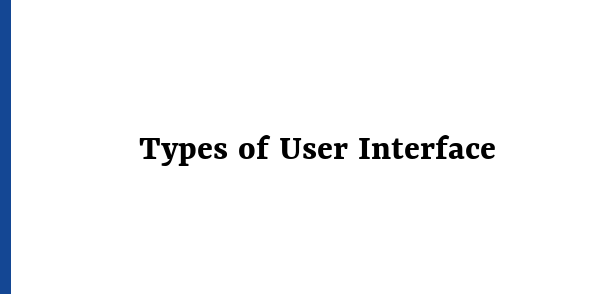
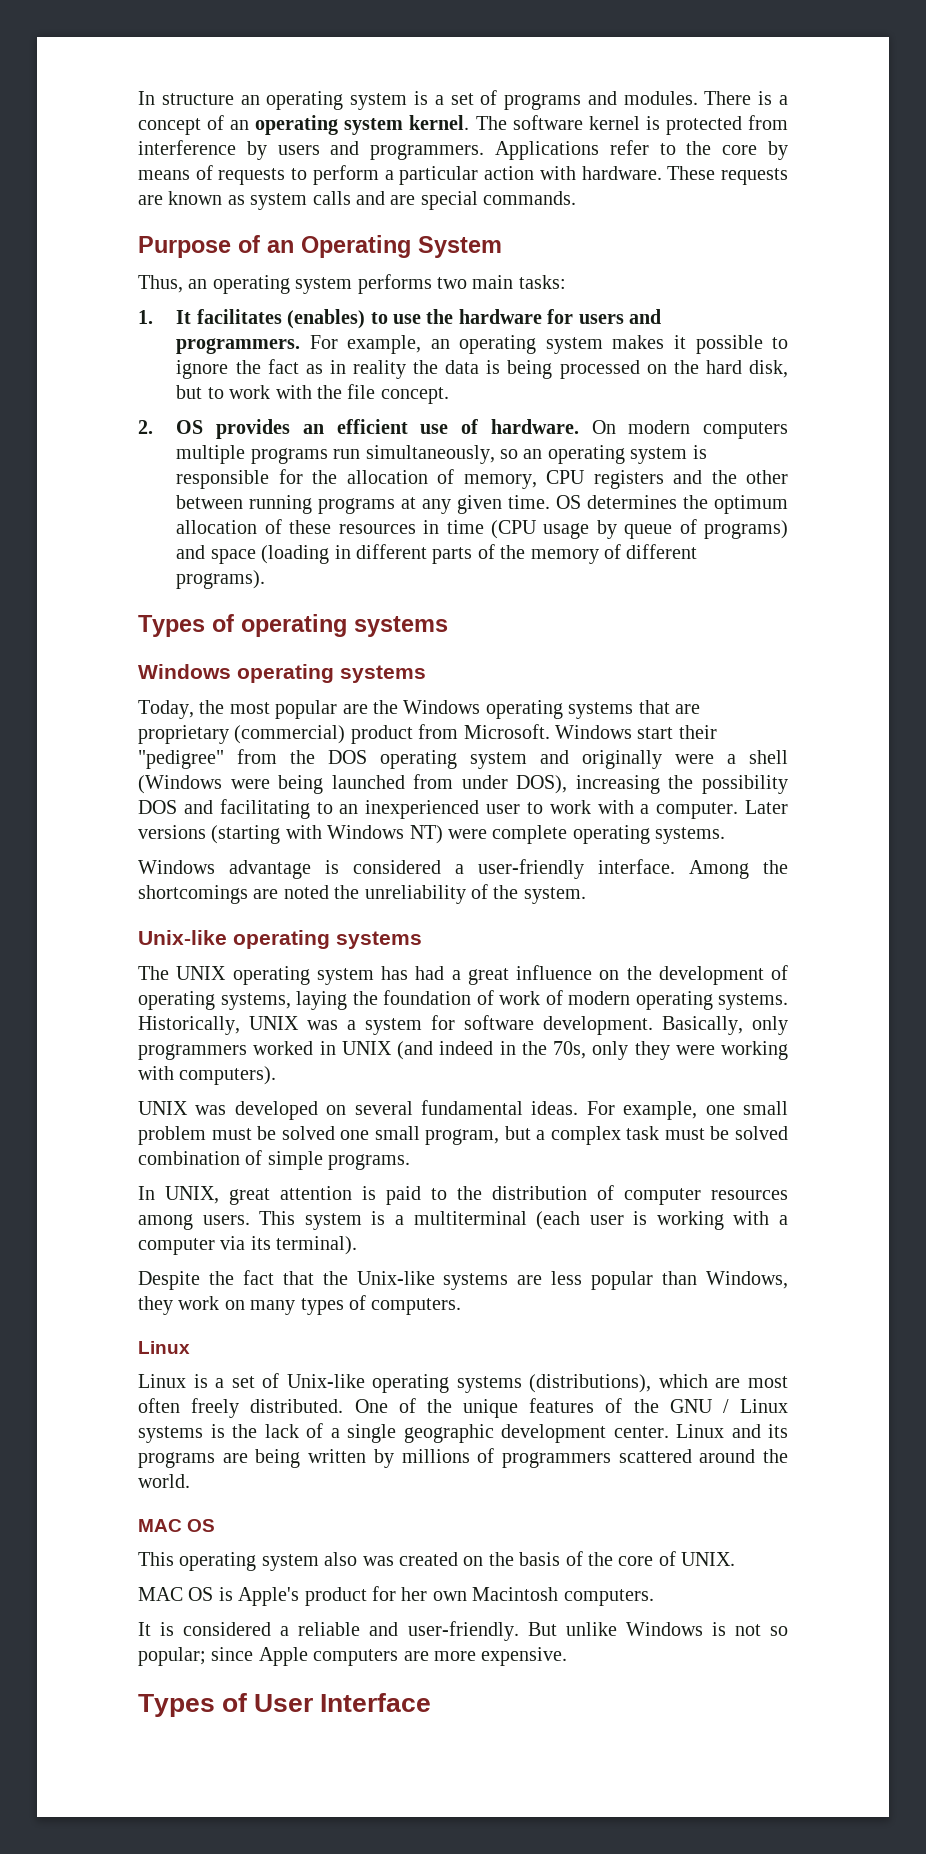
(139, 152) none -> [138,90,789,110] [138,115,789,135] [138,140,788,160] [138,165,788,185] [138,191,577,210] [138,235,502,258] [138,274,566,294] [138,309,662,329] [176,335,789,354] [176,359,789,379] [176,384,449,404] [138,419,788,439] [176,445,707,464] [176,469,788,489] [176,495,789,514] [176,519,789,539] [176,544,698,564] [176,570,266,589] [138,614,448,637] [138,664,426,683] [138,700,700,719] [138,724,717,744] [138,749,788,769] [138,774,788,794] [138,799,788,819] [138,825,726,844] [138,859,788,879] [138,884,586,904] [138,930,422,949] [138,965,788,985] [138,990,788,1010] [138,1015,788,1035] [138,1041,788,1060] [138,1066,277,1085] [138,1100,788,1120] [138,1126,789,1145] [138,1150,411,1170] [138,1185,788,1205] [138,1211,788,1230] [138,1236,358,1255] [138,1270,788,1290] [138,1295,462,1315] [138,1341,190,1354] [138,1373,788,1393] [138,1398,788,1418] [138,1423,788,1443] [138,1448,788,1468] [138,1474,190,1488] [138,1519,216,1532] [138,1551,736,1571] [138,1586,654,1606] [138,1621,788,1641] [138,1647,568,1666] In structure an operating system is a set of programs and modules. There is a concept of an operating system kernel. The software kernel is protected from interference by users and programmers. Applications refer to the core by means of requests to perform a particular action with hardware. These requests are known as system calls and are special commands. // Purpose of an Operating System // Thus, an operating system performs two main tasks: // 1. It facilitates (enables) to use the hardware for users and programmers. For example, an operating system makes it possible to ignore the fact as in reality the data is being processed on the hard disk, but to work with the file concept. // 2. OS provides an efficient use of hardware. On modern computers multiple programs run simultaneously, so an operating system is responsible for the allocation of memory, CPU registers and the other between running programs at any given time. OS determines the optimum allocation of these resources in time (CPU usage by queue of programs) and space (loading in different parts of the memory of different programs). // Types of operating systems // Windows operating systems // Today, the most popular are the Windows operating systems that are proprietary (commercial) product from Microsoft. Windows start their "pedigree" from the DOS operating system and originally were a shell (Windows were being launched from under DOS), increasing the possibility DOS and facilitating to an inexperienced user to work with a computer. Later versions (starting with Windows NT) were complete operating systems. // Windows advantage is considered a user-friendly interface. Among the shortcomings are noted the unreliability of the system. // Unix-like operating systems // The UNIX operating system has had a great influence on the development of operating systems, laying the foundation of work of modern operating systems. Historically, UNIX was a system for software development. Basically, only programmers worked in UNIX (and indeed in the 70s, only they were working with computers). // UNIX was developed on several fundamental ideas. For example, one small problem must be solved one small program, but a complex task must be solved combination of simple programs. // In UNIX, great attention is paid to the distribution of computer resources among users. This system is a multiterminal (each user is working with a computer via its terminal). // Despite the fact that the Unix-like systems are less popular than Windows, they work on many types of computers. // Linux // Linux is a set of Unix-like operating systems (distributions), which are most often freely distributed. One of the unique features of the GNU / Linux systems is the lack of a single geographic development center. Linux and its programs are being written by millions of programmers scattered around the world. // MAC OS // This operating system also was created on the basis of the core of UNIX. // MAC OS is Apple's product for her own Macintosh computers. // It is considered a reliable and user-friendly. But unlike Windows is not so popular; since Apple computers are more expensive. //

